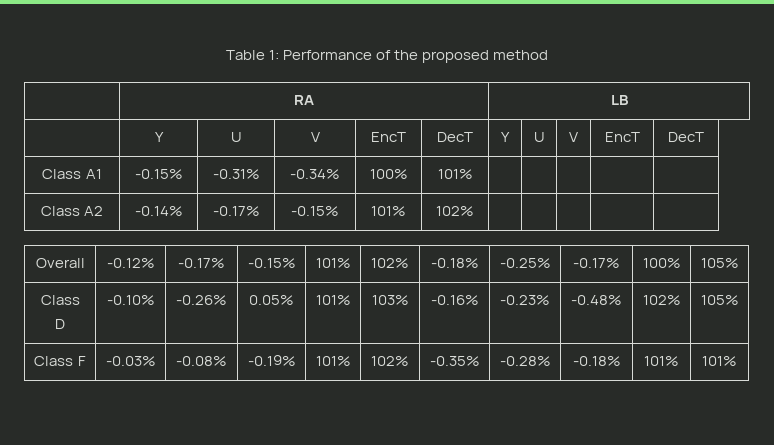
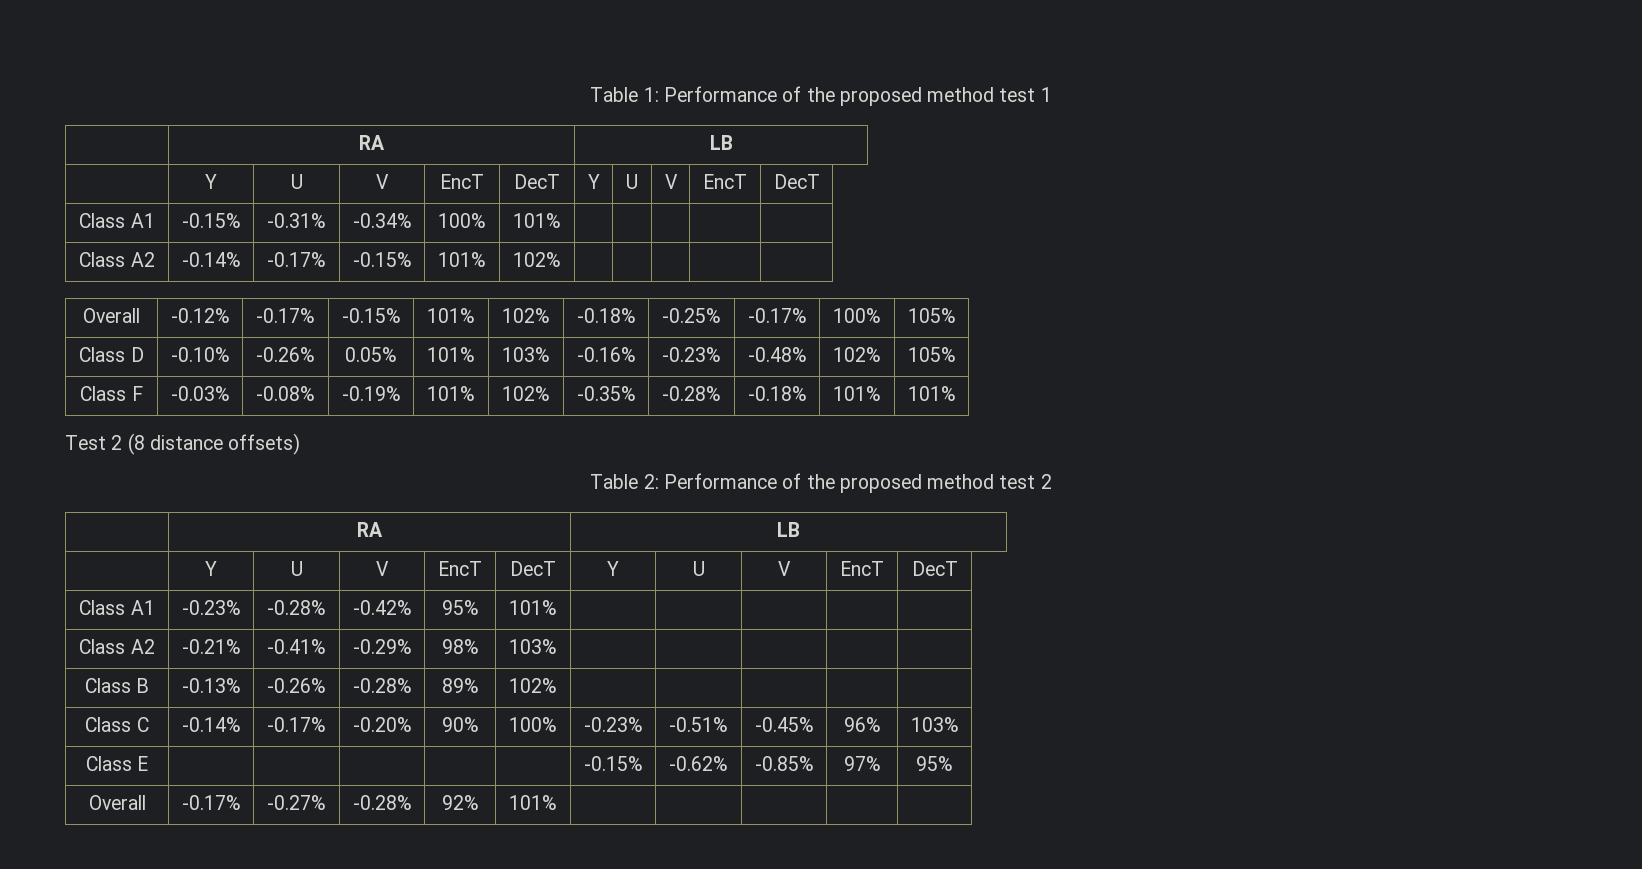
(549, 55) none -> [999,87,1052,102] test 1
(737, 361) none -> [65,433,301,455] [590,473,1052,493] [357,522,384,537] [777,522,800,537] [205,561,217,576] [290,561,303,576] [376,561,390,576] [438,561,483,576] [510,561,556,576] [607,561,619,576] [692,561,705,576] [778,561,791,576] [840,561,884,576] [911,561,958,576] [79,600,155,615] [181,600,241,615] [267,600,326,615] [352,600,412,615] [441,600,479,615] [509,600,557,615] [79,639,155,654] [181,639,241,654] [267,639,326,654] [352,639,412,654] [441,639,479,654] [509,639,557,654] [84,678,150,693] [181,678,241,693] [267,678,326,693] [352,678,412,693] [441,678,479,693] [509,678,557,693] [85,717,149,732] [181,717,241,732] [267,717,326,732] [352,717,412,732] [441,717,479,732] [509,717,557,732] [583,717,643,732] [669,717,728,732] [754,717,814,732] [843,717,881,732] [910,717,959,732] [85,756,149,771] [583,756,643,771] [669,756,728,771] [754,756,814,771] [843,756,881,771] [916,756,953,771] [88,795,146,810] [181,795,241,810] [267,795,326,810] [352,795,412,810] [441,795,479,810] [509,795,557,810] // Test 2 (8 distance offsets) // Table 2: Performance of the proposed method test 2 // | RA | LB // | Y | U | V | EncT | DecT | Y | U | V | EncT | DecT // Class A1 | -0.23% | -0.28% | -0.42% | 95% | 101% | | | | | // Class A2 | -0.21% | -0.41% | -0.29% | 98% | 103% | | | | | // Class B | -0.13% | -0.26% | -0.28% | 89% | 102% | | | | | // Class C | -0.14% | -0.17% | -0.20% | 90% | 100% | -0.23% | -0.51% | -0.45% | 96% | 103% // Class E | | | | | | -0.15% | -0.62% | -0.85% | 97% | 95% // Overall | -0.17% | -0.27% | -0.28% | 92% | 101% | | | | |

